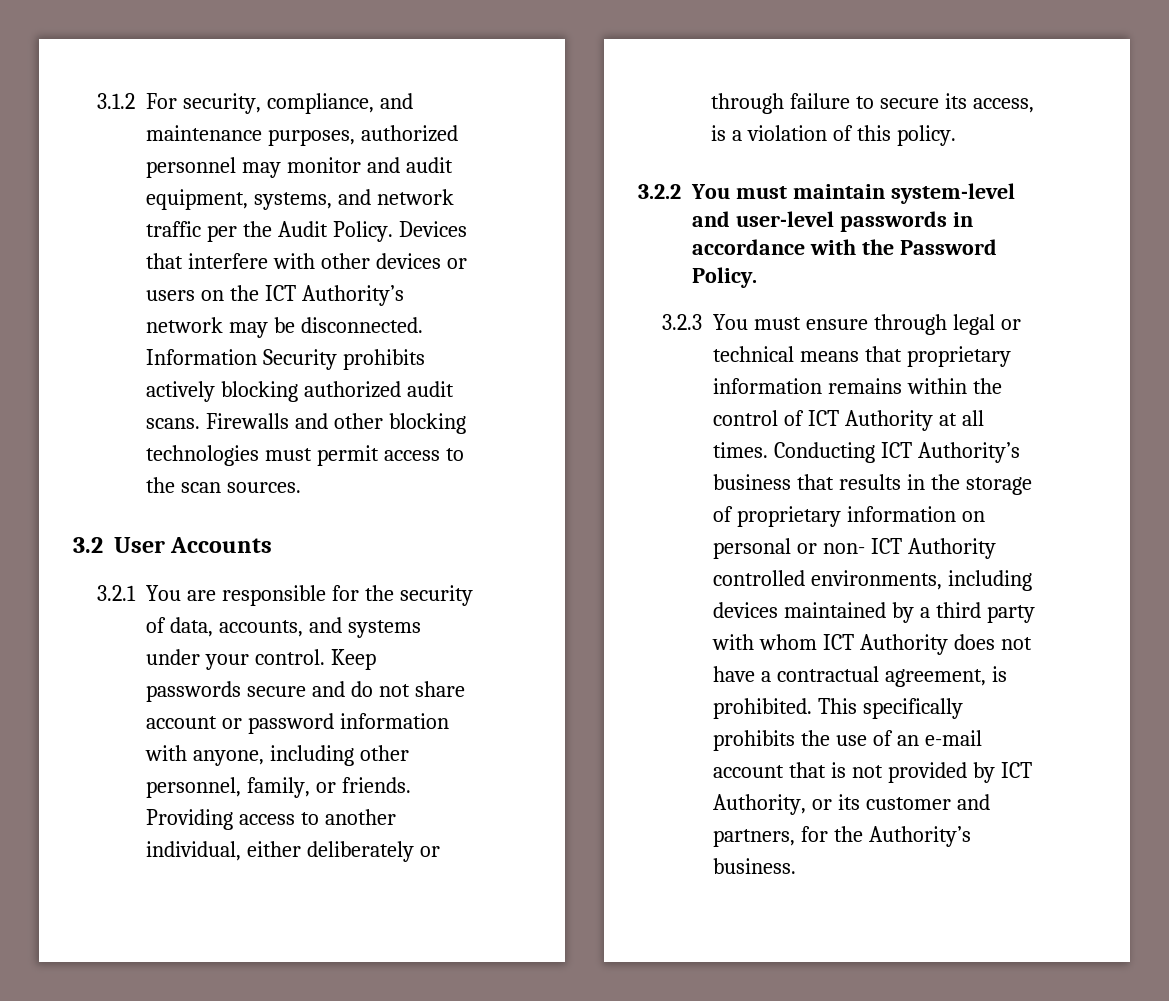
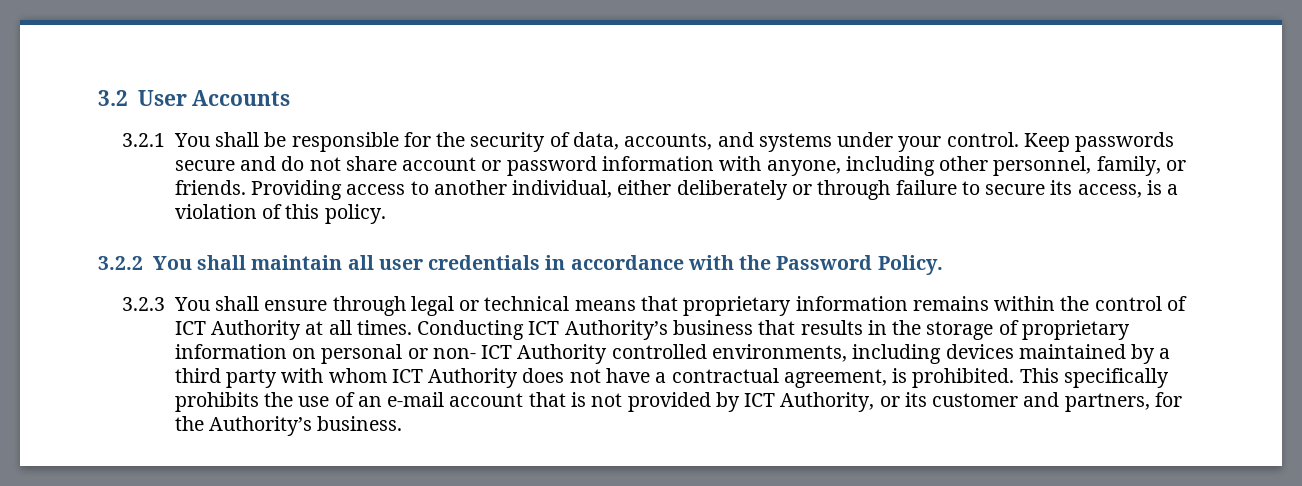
[97,93,414,114] [146,125,459,146] [146,157,454,178] [146,189,455,210] [146,221,468,242] [146,253,468,269] [146,285,405,306] [146,317,424,338] [146,349,426,370] [146,381,455,402] [146,413,467,434] [146,445,465,466] [146,477,302,493] 3.1.2 For security, compliance, and maintenance purposes, authorized personnel may monitor and audit equipment, systems, and network traffic per the Audit Policy. Devices that interfere with other devices or users on the ICT Authority’s network may be disconnected. Information Security prohibits actively blocking authorized audit scans. Firewalls and other blocking technologies must permit access to the scan sources. // -> (98, 98) none
[187,590,217,601] are -> [215,132,287,147] shall be
[735,183,1015,204] [692,211,947,232] must maintain system-level and user-level passwords -> [197,255,541,270] shall maintain all user credentials
[754,317,802,330] must -> [215,296,260,311] shall

